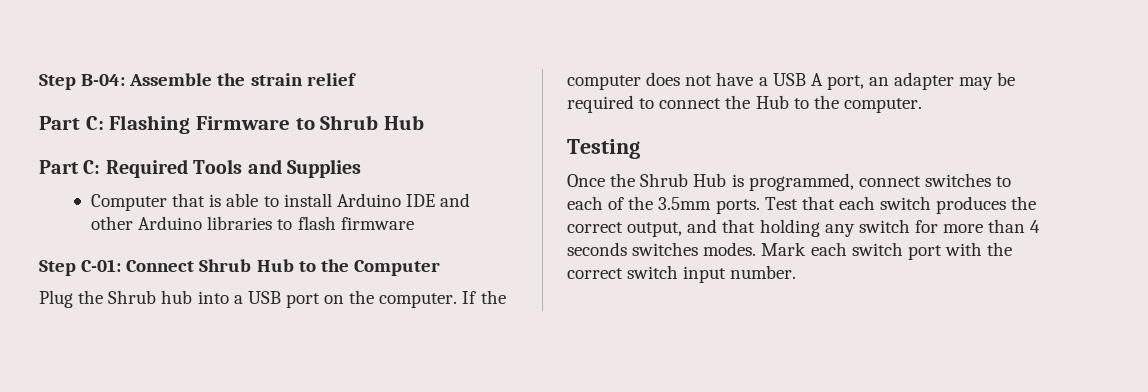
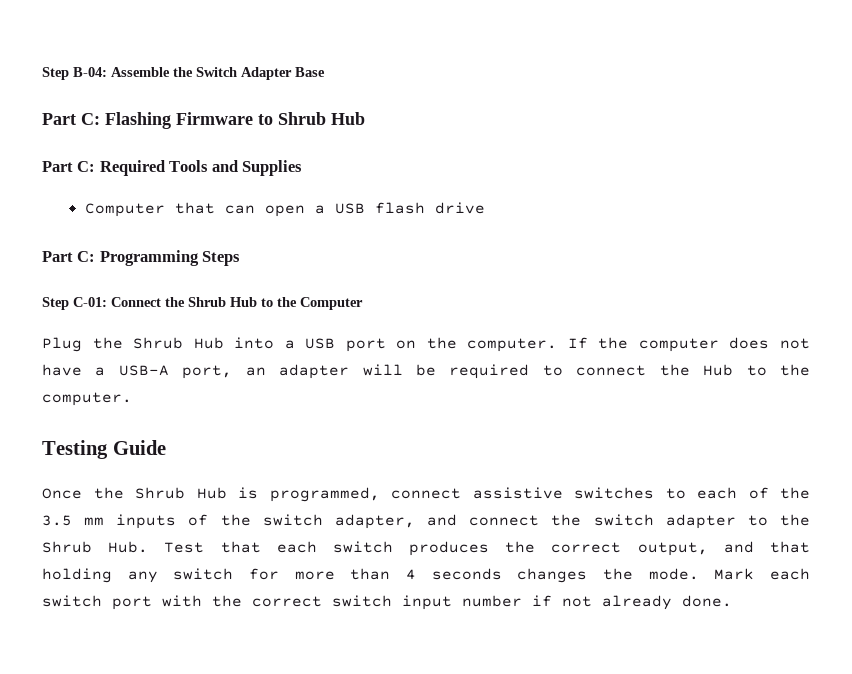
[250,73,356,86] strain relief -> [196,67,325,80] Switch Adapter Base
[209,193,471,207] [91,216,414,230] is able to install Arduino IDE and other Arduino libraries to flash firmware -> [224,202,485,217] [42,250,241,266] can open a USB flash drive // Part C: Programming Steps
(195, 266) none -> [165,297,185,307] the
[161,290,193,304] hub -> [193,337,224,349] Hub
[772,73,823,86] USB A -> [118,365,169,376] USB-A
[959,77,994,90] may -> [362,364,403,376] will
(640, 149) none -> [112,440,166,455] Guide
(921, 181) none -> [472,487,563,499] assistive
[658,197,760,214] 3.5mm ports. -> [42,514,811,529] [42,541,149,553] 3.5 mm inputs of the switch adapter, and connect the switch adapter to the Shrub Hub.
[632,242,757,256] switches modes. -> [517,568,699,583] changes the mode.
[730,265,797,279] number. -> [462,595,732,610] number if not already done.

